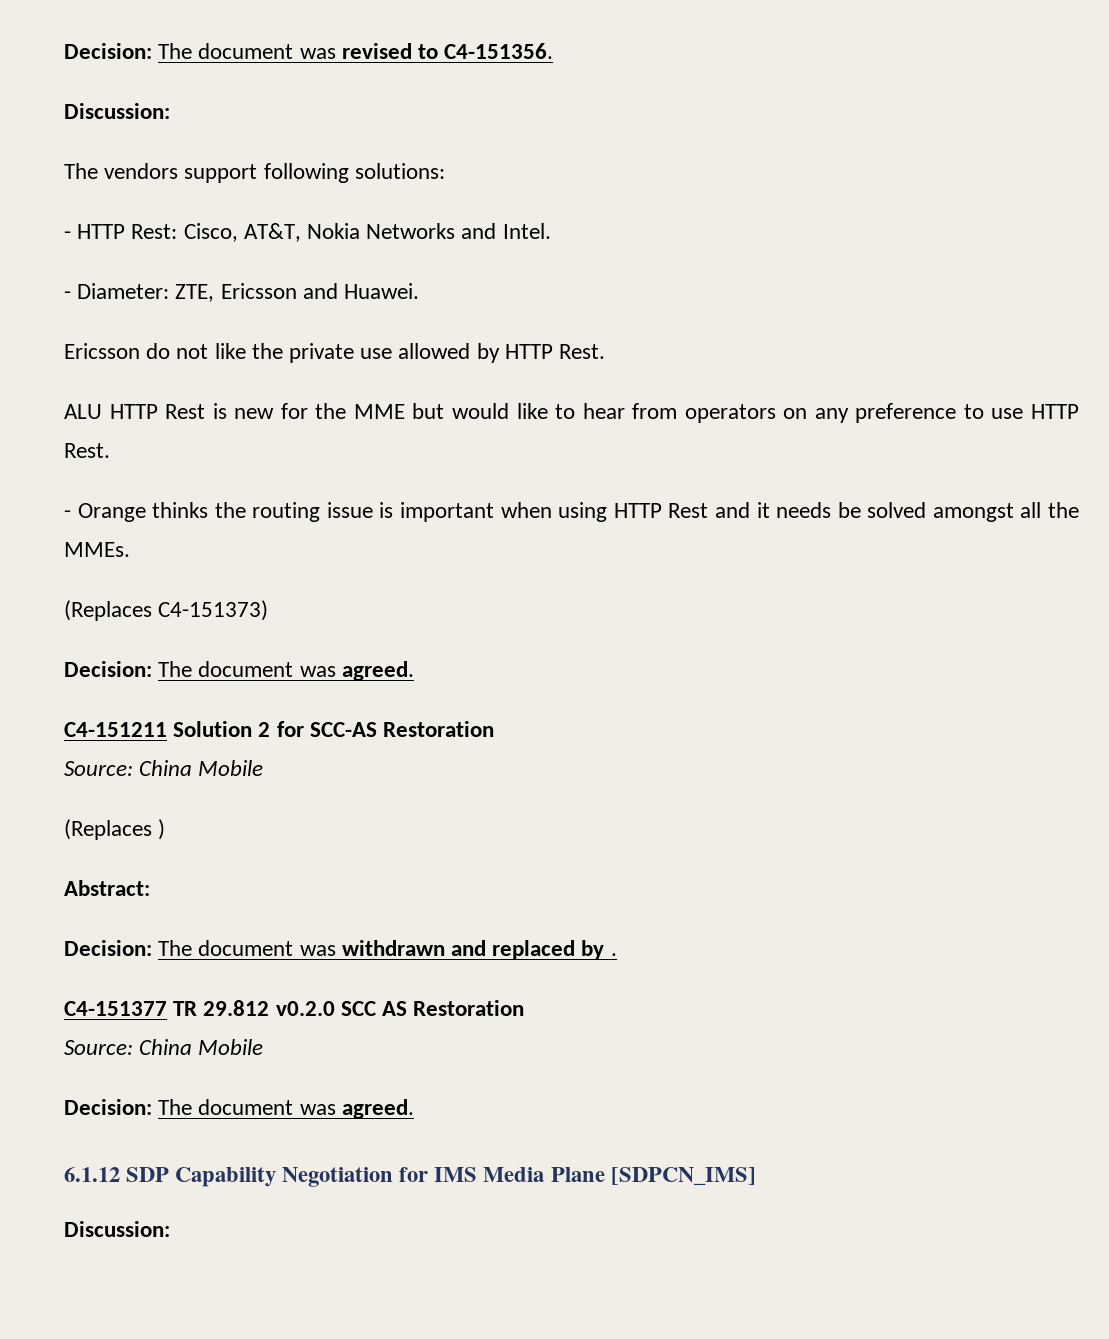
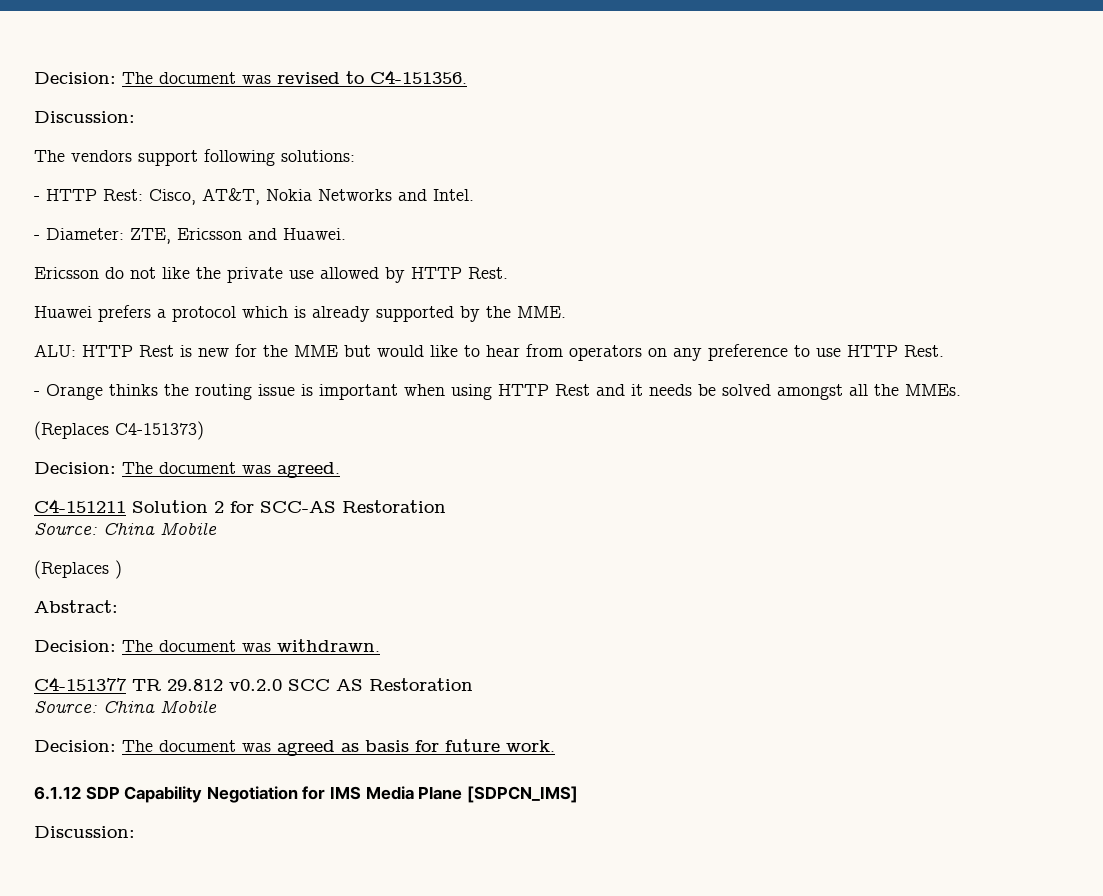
[64,404,102,419] ALU -> [34,305,566,322] [34,344,76,357] Huawei prefers a protocol which is already supported by the MME. // ALU:
[341,940,617,960] withdrawn and replaced by . -> [277,639,380,652] withdrawn.
[341,1099,414,1119] agreed. -> [277,739,555,756] agreed as basis for future work.

